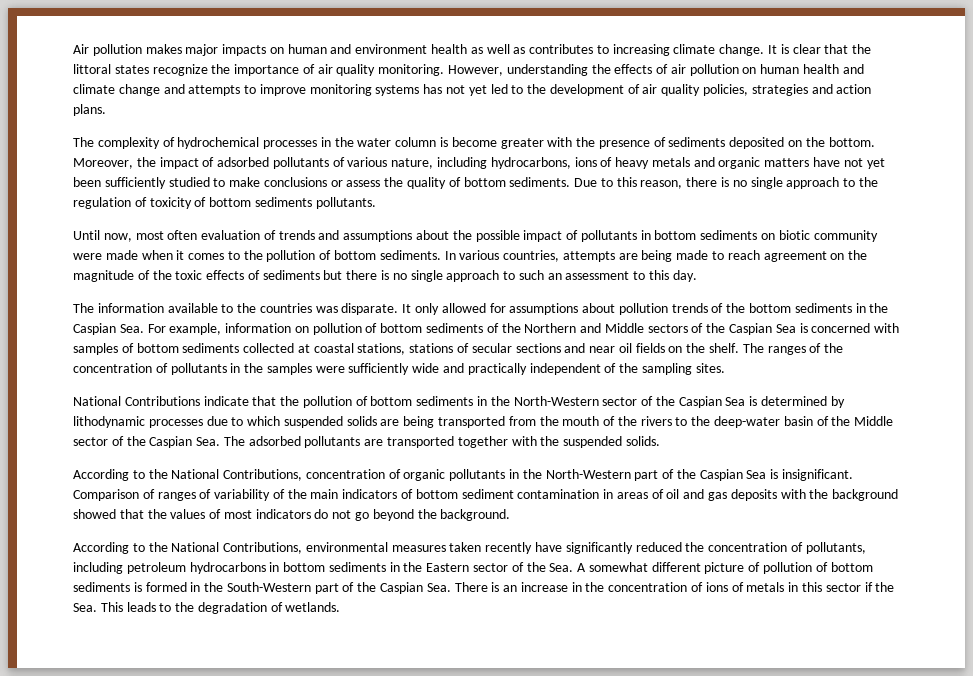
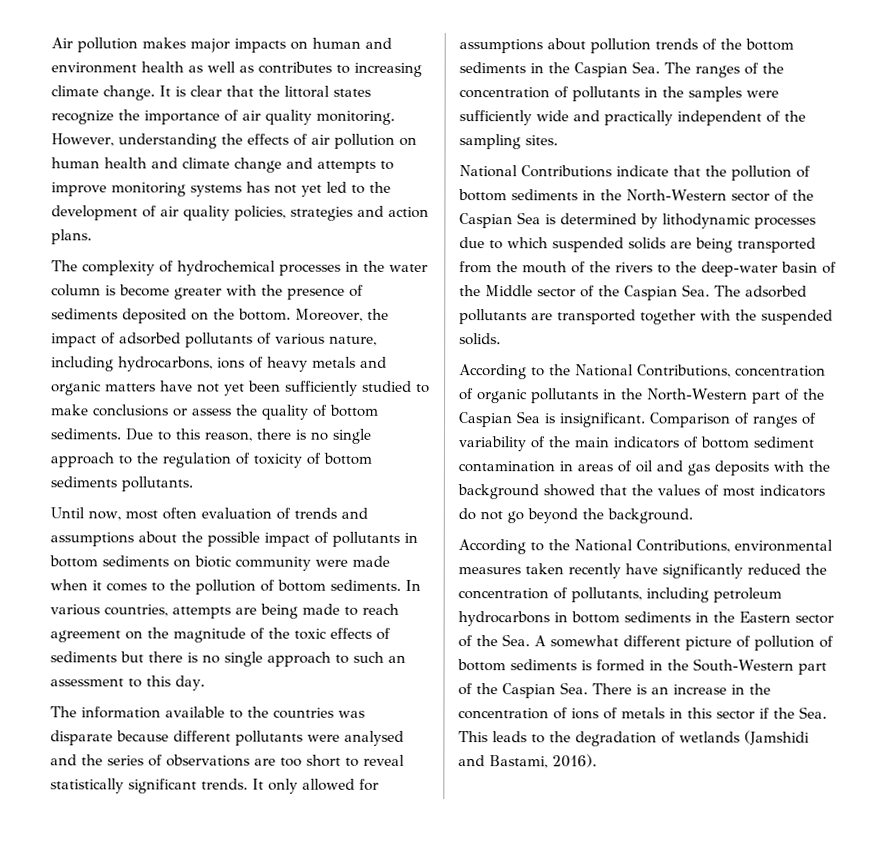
[341,303,399,315] disparate. -> [50,730,404,746] [50,754,405,767] [50,778,248,794] disparate because different pollutants were analysed and the series of observations are too short to reveal statistically significant trends.
[147,323,900,335] [73,343,740,355] For example, information on pollution of bottom sediments of the Northern and Middle sectors of the Caspian Sea is concerned with samples of bottom sediments collected at coastal stations, stations of secular sections and near oil fields on the shelf. -> (660, 67) none
[285,602,341,612] wetlands. -> [679,730,810,746] [458,754,597,769] wetlands (Jamshidi and Bastami, 2016).

